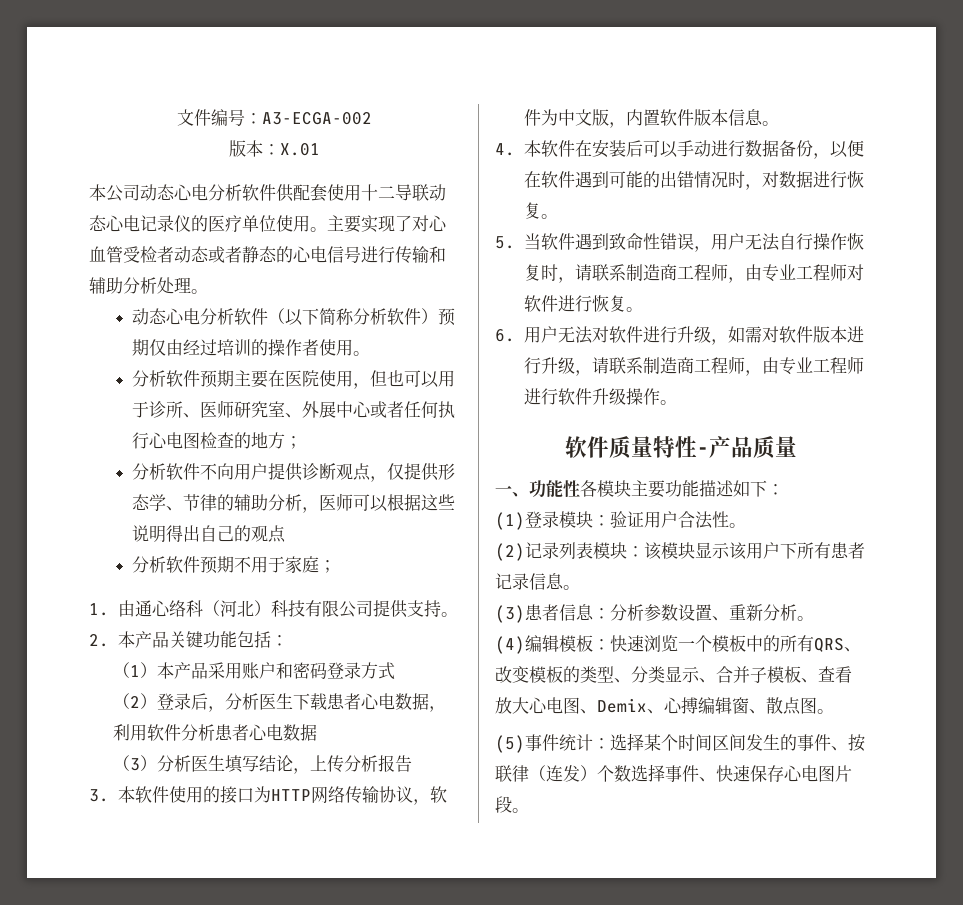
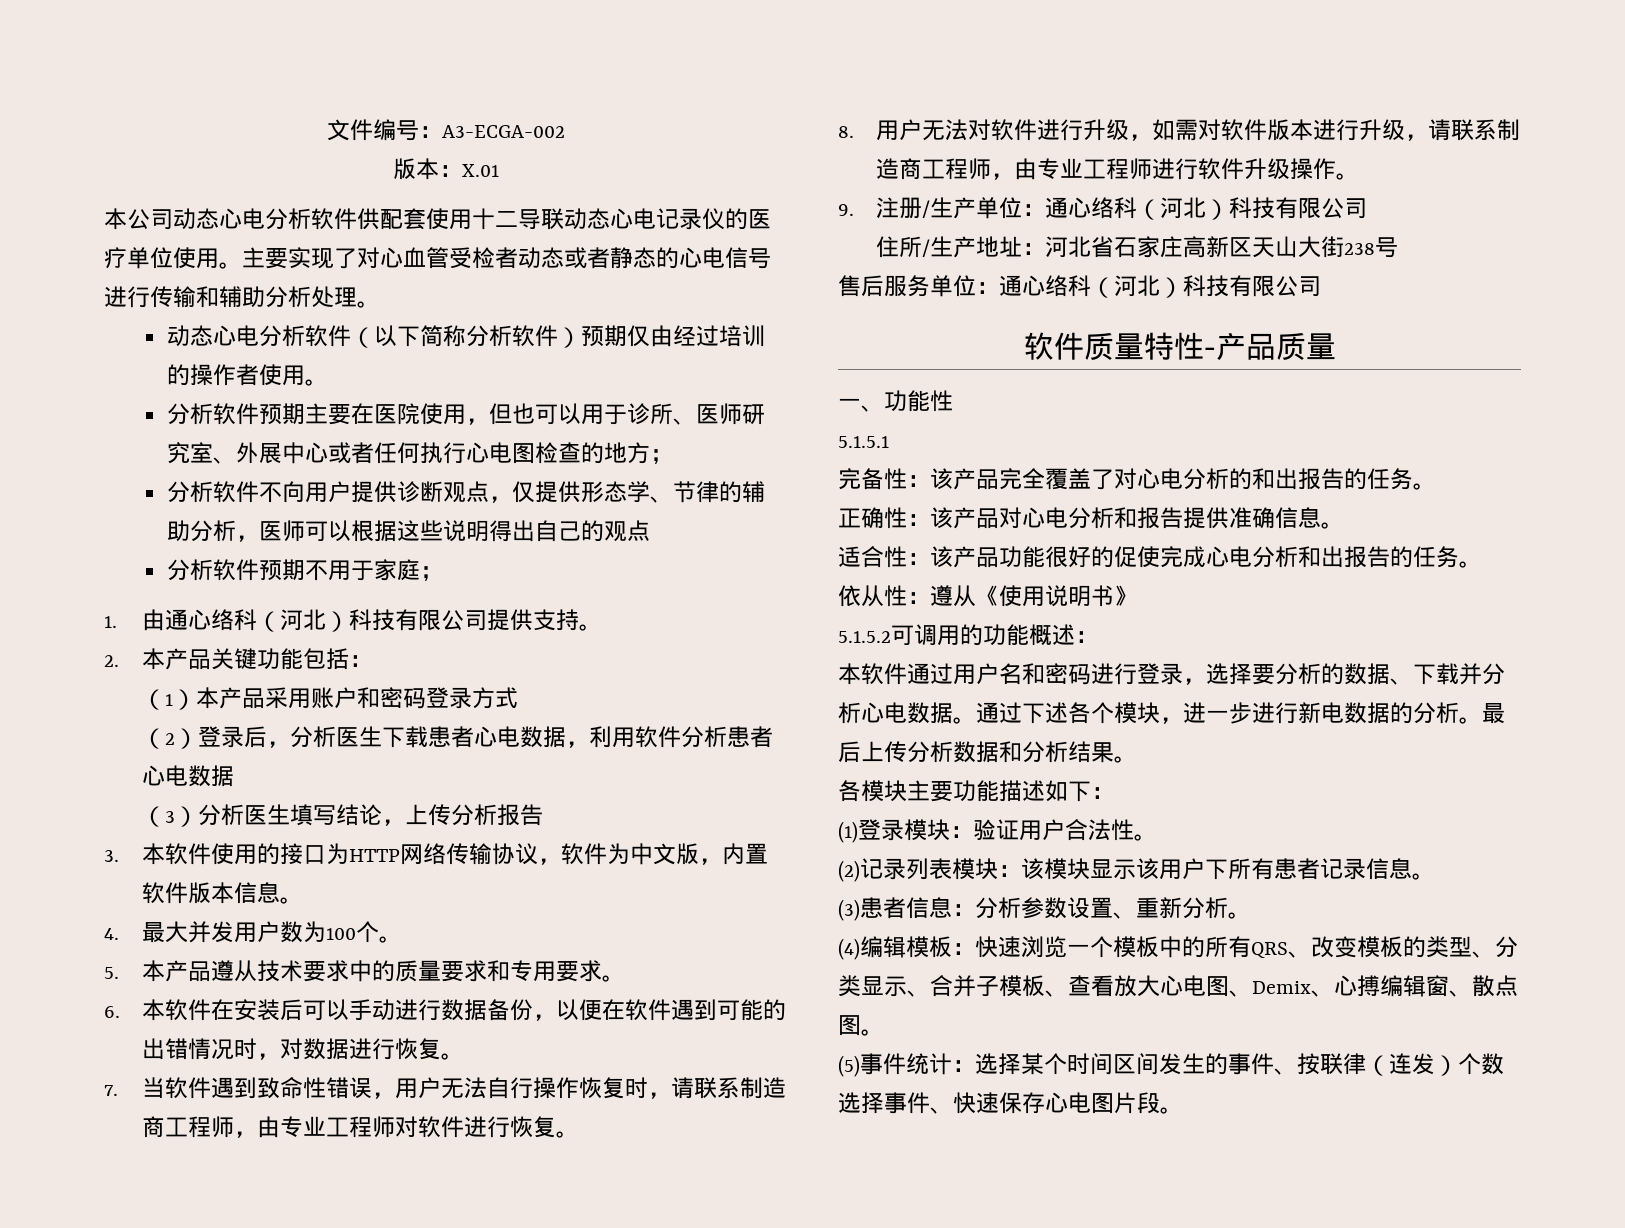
(515, 149) none -> [141,921,402,943] [104,960,625,982] [104,1006,120,1018] 最大并发用户数为100个。 // 5.本产品遵从技术要求中的质量要求和专用要求。 // 6.
[495,236,515,249] 5. -> [104,1085,118,1096] 7.
[495,329,515,342] 6. -> [838,126,854,138] 8.
(677, 402) none -> [838,197,1367,220] [875,236,1398,258] [838,275,1321,298] // 9.注册/生产单位：通心络科（河北）科技有限公司 // 住所/生产地址：河北省石家庄高新区天山大街238号 // 售后服务单位：通心络科（河北）科技有限公司
(580, 489) none -> [838,436,889,448] [838,468,1436,490] [838,507,1344,529] [838,546,1482,568] [838,585,1137,607] [838,624,1098,646] [838,663,1505,685] [838,702,1505,724] [838,741,1137,763] // 5.1.5.1 // 完备性：该产品完全覆盖了对心电分析的和出报告的任务。 // 正确性：该产品对心电分析和报告提供准确信息。 // 适合性：该产品功能很好的促使完成心电分析和出报告的任务。 // 依从性：遵从《使用说明书》 // 5.1.5.2可调用的功能概述： // 本软件通过用户名和密码进行登录，选择要分析的数据、下载并分析心电数据。通过下述各个模块，进一步进行新电数据的分析。最后上传分析数据和分析结果。 //

